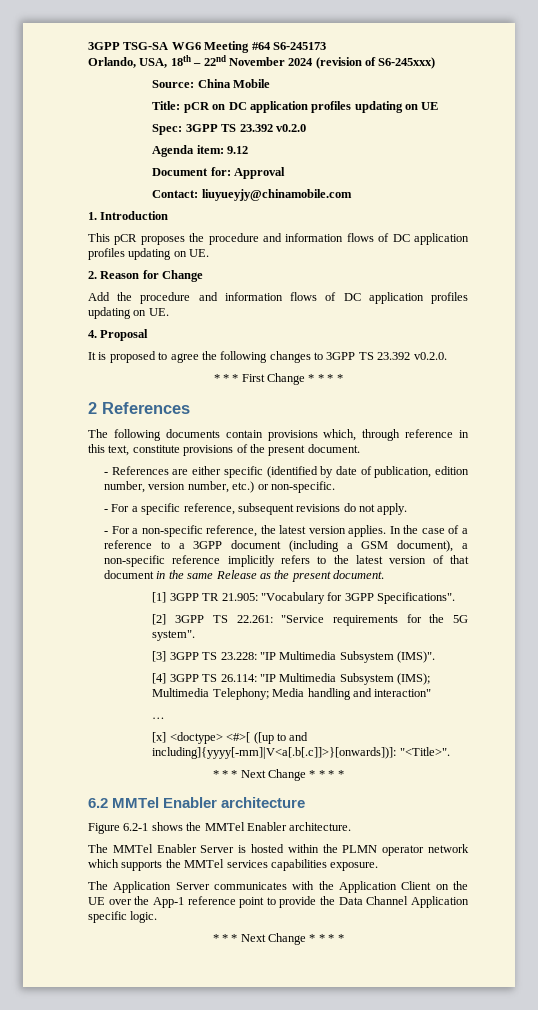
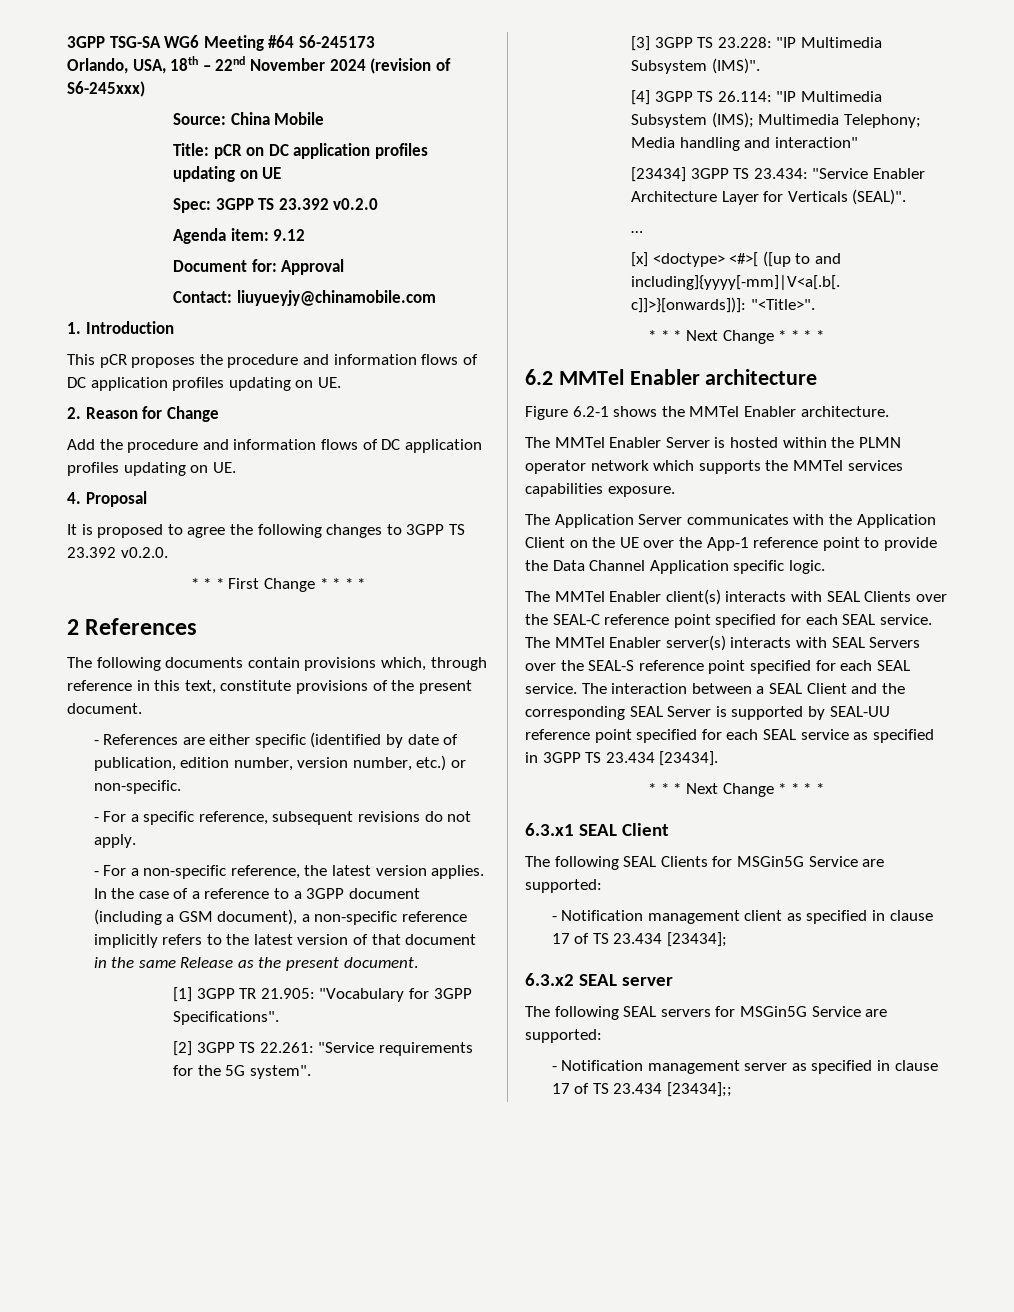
(432, 693) none -> [631,167,926,182] [631,189,907,205] // [23434] 3GPP TS 23.434: "Service Enabler Architecture Layer for Verticals (SEAL)".
[212,933,344,945] // * * * Next Change * * * * -> [525,589,947,605] [525,614,932,628] [525,635,921,651] [525,660,910,674] [525,683,905,694] [525,706,890,720] [525,729,934,743] [525,751,719,766] [648,783,824,797] [525,823,670,836] [525,856,885,870] [525,879,602,893] [551,910,933,924] [551,932,727,947] [525,973,674,986] [525,1006,888,1020] [525,1029,602,1043] [551,1060,938,1074] [551,1082,732,1097] // The MMTel Enabler client(s) interacts with SEAL Clients over the SEAL-C reference point specified for each SEAL service. The MMTel Enabler server(s) interacts with SEAL Servers over the SEAL-S reference point specified for each SEAL service. The interaction between a SEAL Client and the corresponding SEAL Server is supported by SEAL-UU reference point specified for each SEAL service as specified in 3GPP TS 23.434 [23434]. // * * * Next Change * * * * // 6.3.x1 SEAL Client // The following SEAL Clients for MSGin5G Service are supported: // - Notification management client as specified in clause 17 of TS 23.434 [23434]; // 6.3.x2 SEAL server // The following SEAL servers for MSGin5G Service are supported: // - Notification management server as specified in clause 17 of TS 23.434 [23434];;

